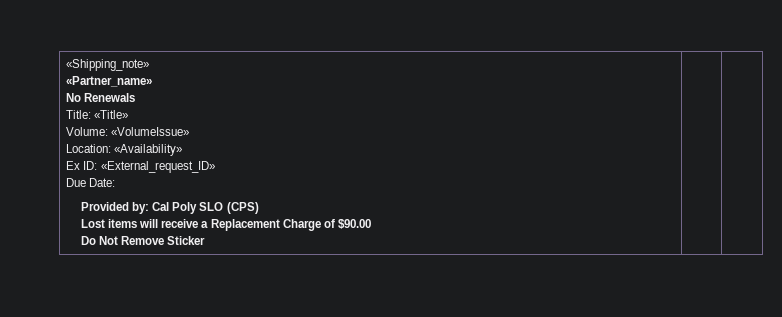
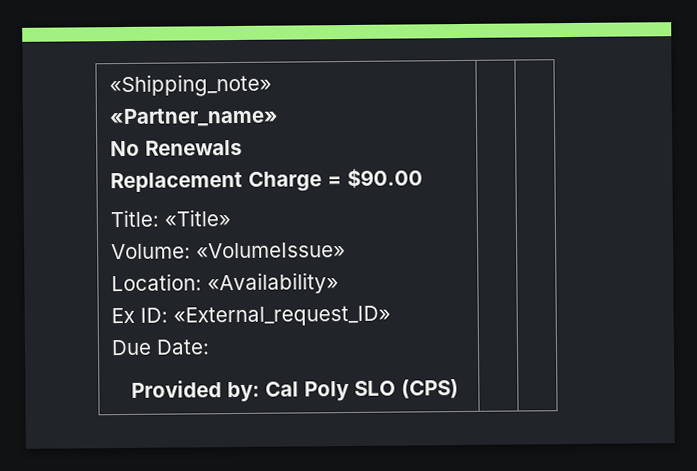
(136, 97) none -> [110,168,424,193] // Replacement Charge = $90.00
[81,219,371,231] [81,236,206,245] // Lost items will receive a Replacement Charge of $90.00 // Do Not Remove Sticker -> (459, 389) none

